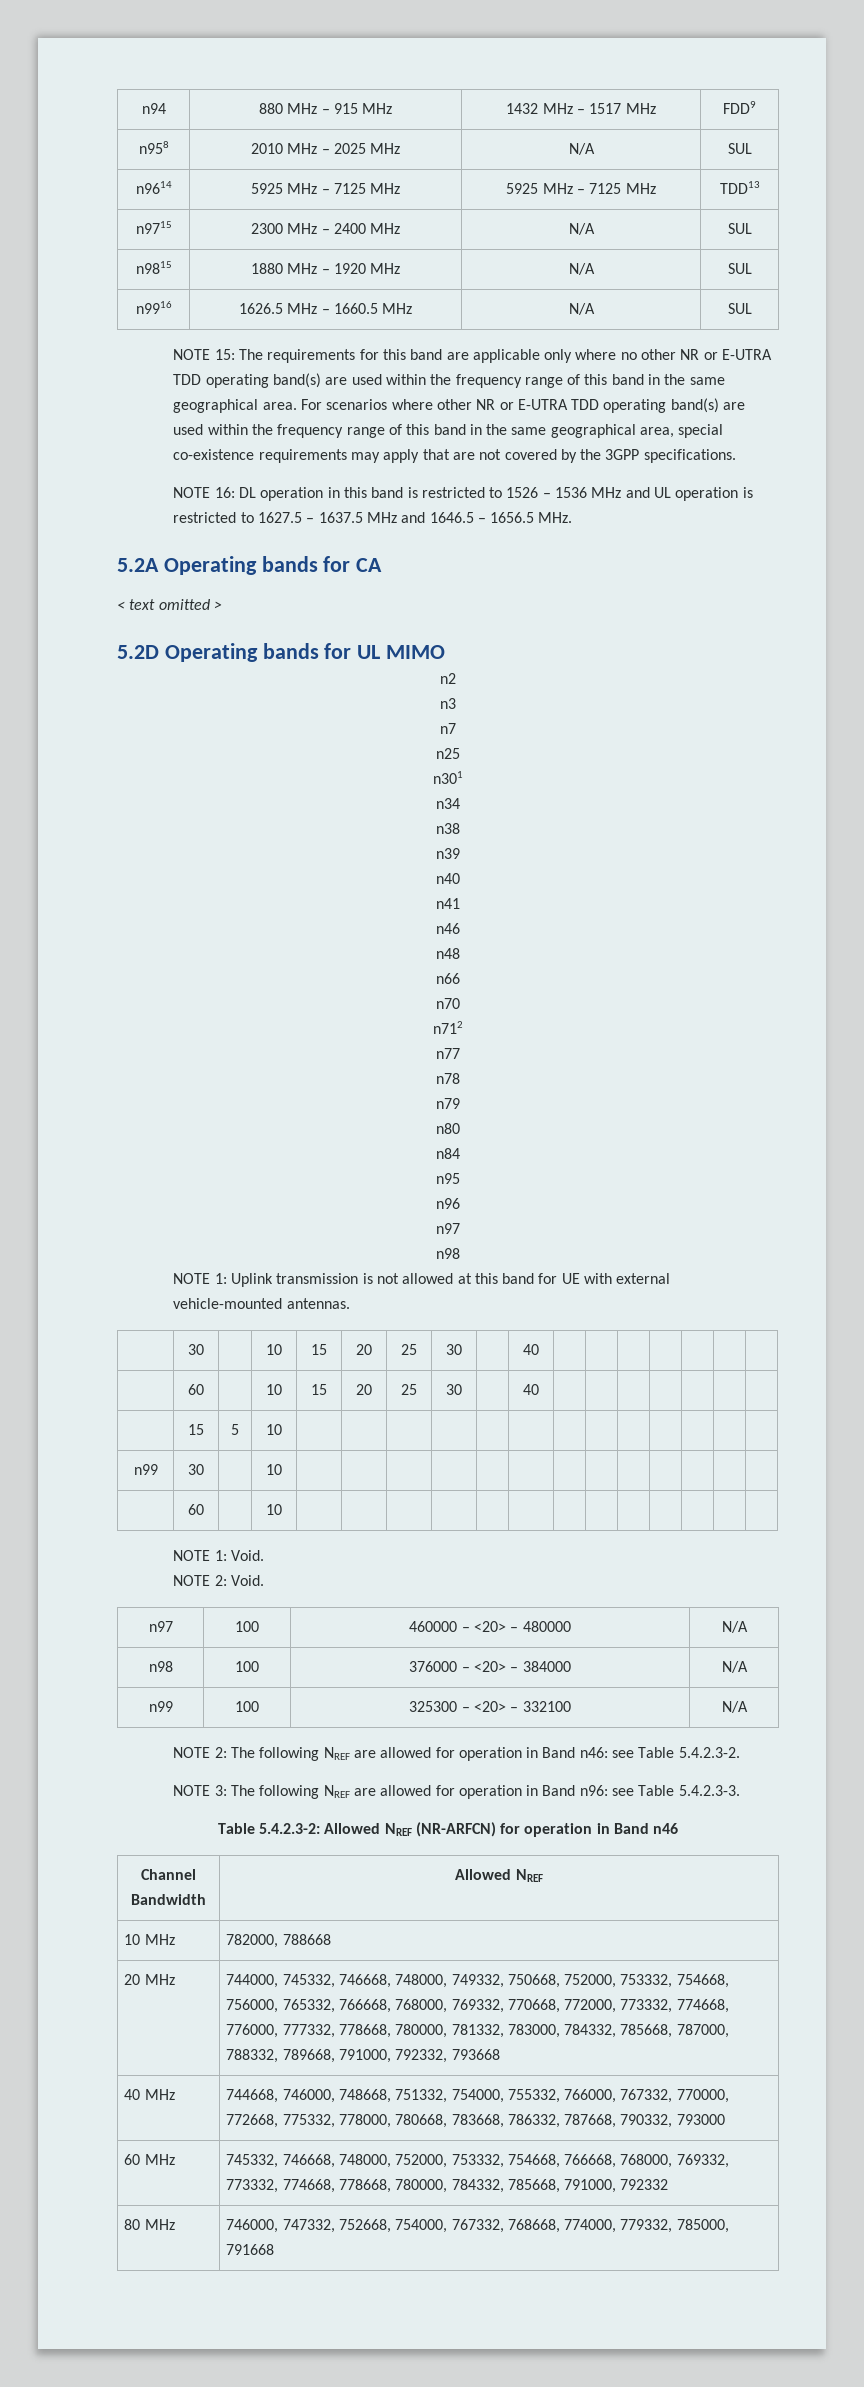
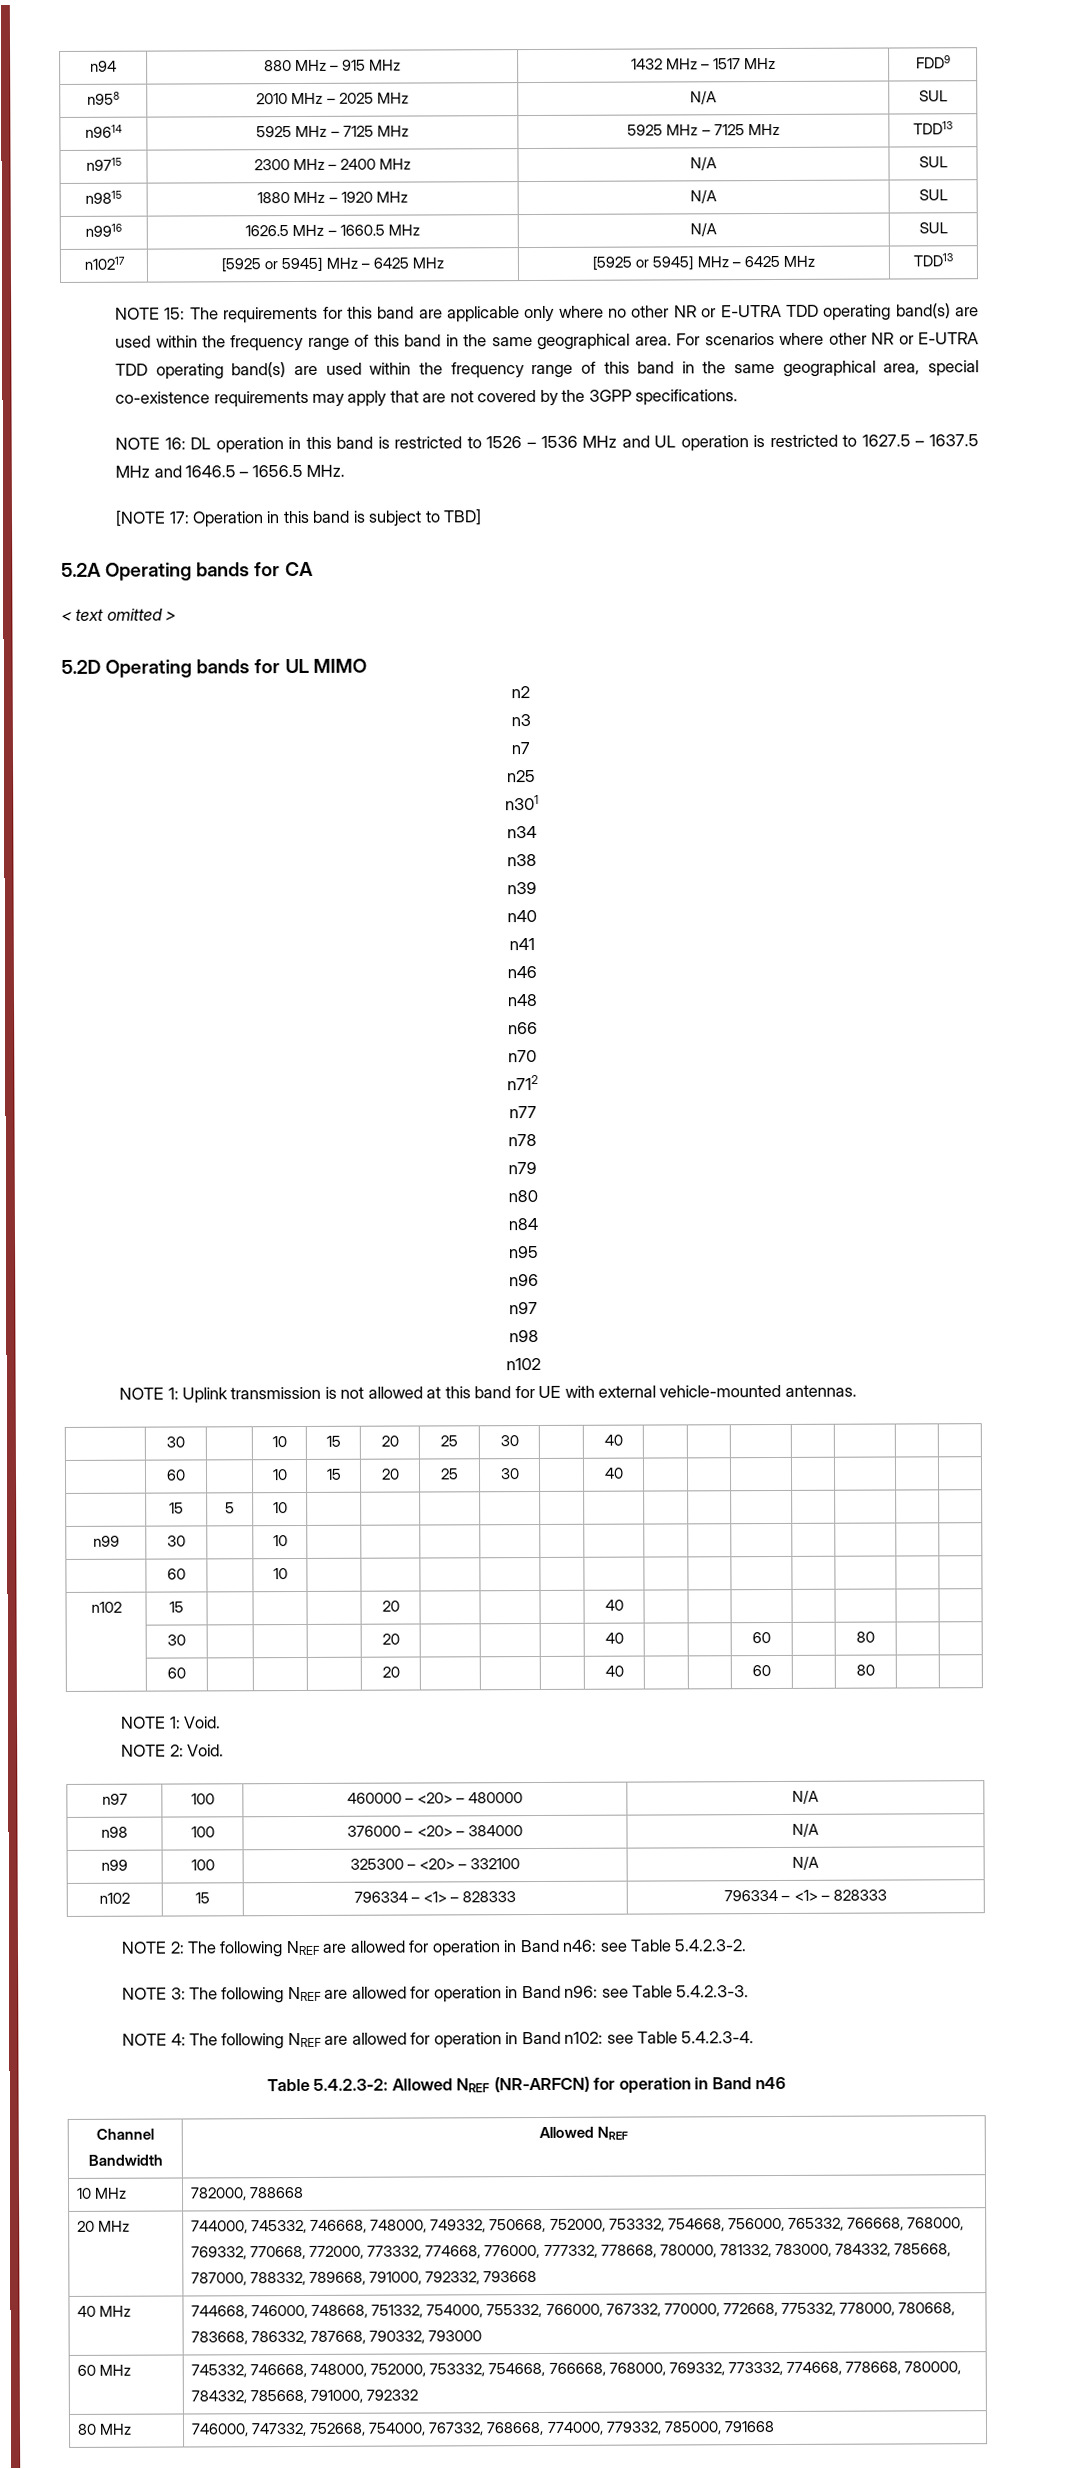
(752, 308) none -> [83,256,125,270] [221,256,444,273] [592,255,815,271] [913,253,953,267] // n10217 | [5925 or 5945] MHz – 6425 MHz | [5925 or 5945] MHz – 6425 MHz | TDD13
(573, 517) none -> [115,509,483,528] // [NOTE 17: Operation in this band is subject to TBD]
(460, 1253) none -> [506,1357,541,1371] // n102
(282, 1509) none -> [90,1601,122,1613] [169,1601,184,1613] [381,1600,400,1612] [604,1599,624,1611] [167,1634,186,1646] [381,1633,400,1645] [604,1632,624,1644] [752,1632,771,1644] [856,1631,875,1643] [167,1667,186,1679] [381,1666,400,1678] [604,1665,624,1677] [752,1665,771,1677] [856,1664,875,1676] // n102 | 15 | | | | 20 | | | | 40 | | | | | | | // | 30 | | | | 20 | | | | 40 | | | 60 | | 80 | | // | 60 | | | | 20 | | | | 40 | | | 60 | | 80 | |
(748, 1707) none -> [99,1892,130,1904] [195,1892,210,1904] [353,1891,517,1903] [724,1889,887,1902] // n102 | 15 | 796334 – <1> – 828333 | 796334 – <1> – 828333
(740, 1790) none -> [122,2031,755,2050] // NOTE 4: The following NREF are allowed for operation in Band n102: see Table 5.4.2.3-4.

